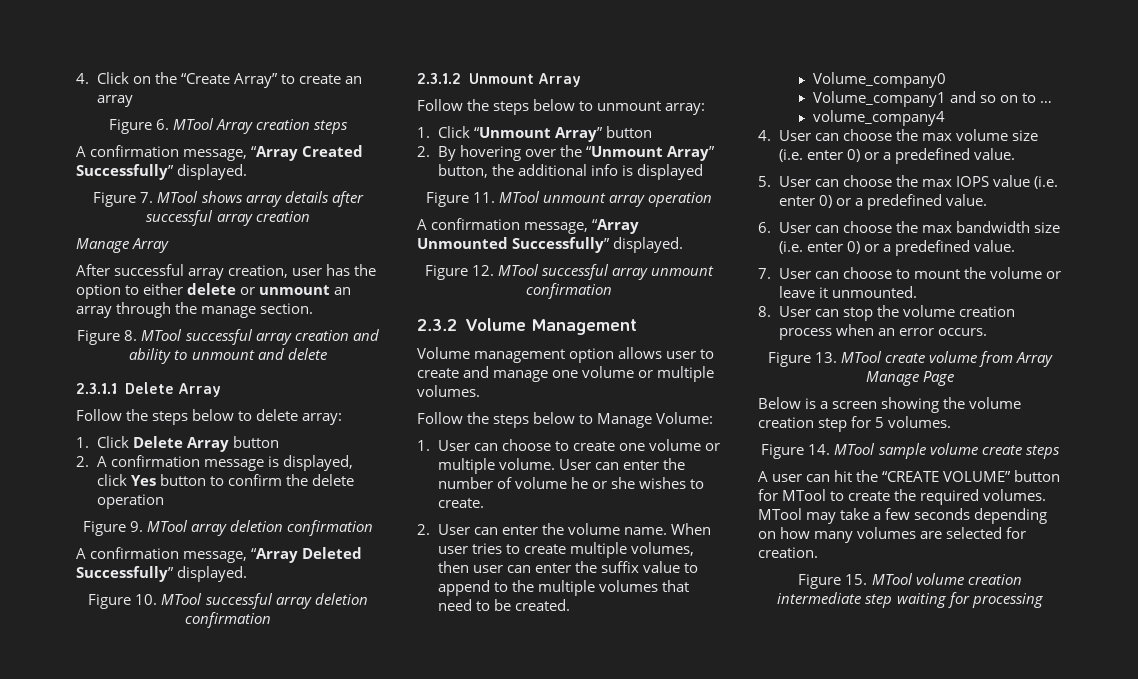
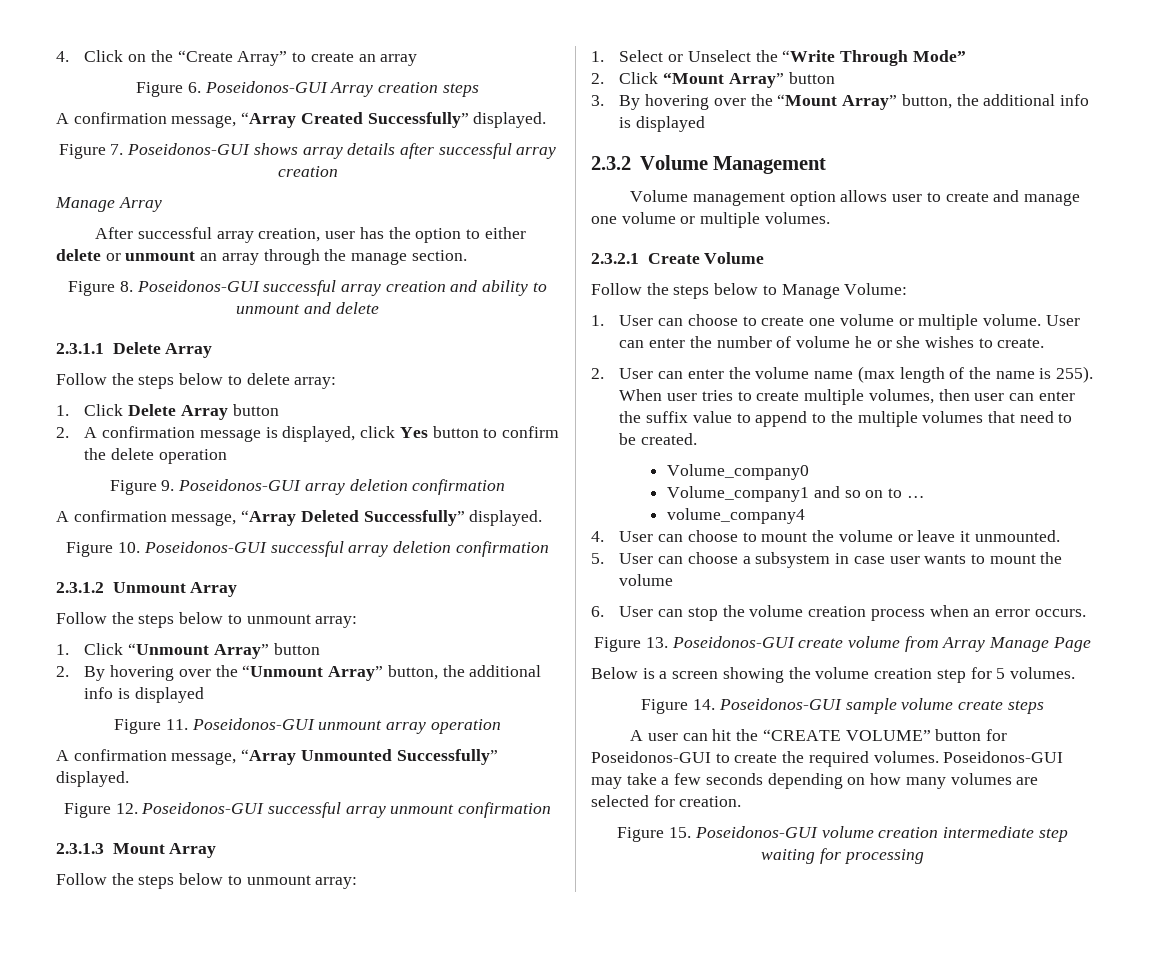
[172,118,214,130] MTool -> [204,81,328,93] Poseidonos-GUI
[157,191,199,203] MTool -> [127,143,251,155] Poseidonos-GUI
[141,329,183,341] MTool -> [136,280,260,292] Poseidonos-GUI
[146,520,188,532] MTool -> [178,479,302,491] Poseidonos-GUI
[161,593,203,605] MTool -> [143,541,267,553] Poseidonos-GUI
[498,191,540,203] MTool -> [191,718,315,730] Poseidonos-GUI
[497,264,539,276] MTool -> [141,802,265,814] Poseidonos-GUI
(612, 291) none -> [56,843,217,858] [56,873,358,889] [591,50,966,66] [591,72,835,88] [591,94,1089,110] [619,116,706,132] // 2.3.1.3 Mount Array // Follow the steps below to unmount array: // 1. Select or Unselect the “Write Through Mode” // 2. Click “Mount Array” button // 3. By hovering over the “Mount Array” button, the additional info is displayed
(480, 391) none -> [591,252,765,264] // 2.3.2.1 Create Volume
[623,527,667,535] name. -> [814,366,1094,383] name (max length of the name is 255).
[895,129,1038,141] [778,148,1015,164] [758,175,1058,189] [778,194,987,210] [758,221,1060,233] [778,240,1015,256] [758,267,892,279] the max volume size (i.e. enter 0) or a predefined value. // 5. User can choose the max IOPS value (i.e. enter 0) or a predefined value. // 6. User can choose the max bandwidth size (i.e. enter 0) or a predefined value. // 7. User can choose -> (738, 536) none
[758,306,771,317] 8. -> [591,552,1063,568] [619,574,674,586] [591,606,604,617] 5. User can choose a subsystem in case user wants to mount the volume // 6.
[840,351,882,363] MTool -> [671,636,795,648] Poseidonos-GUI
[834,443,876,455] MTool -> [718,698,842,710] Poseidonos-GUI
[782,489,827,501] MTool -> [591,751,711,763] Poseidonos-GUI
[758,508,802,520] MTool -> [943,751,1064,763] Poseidonos-GUI
[871,573,913,585] MTool -> [694,826,818,838] Poseidonos-GUI

